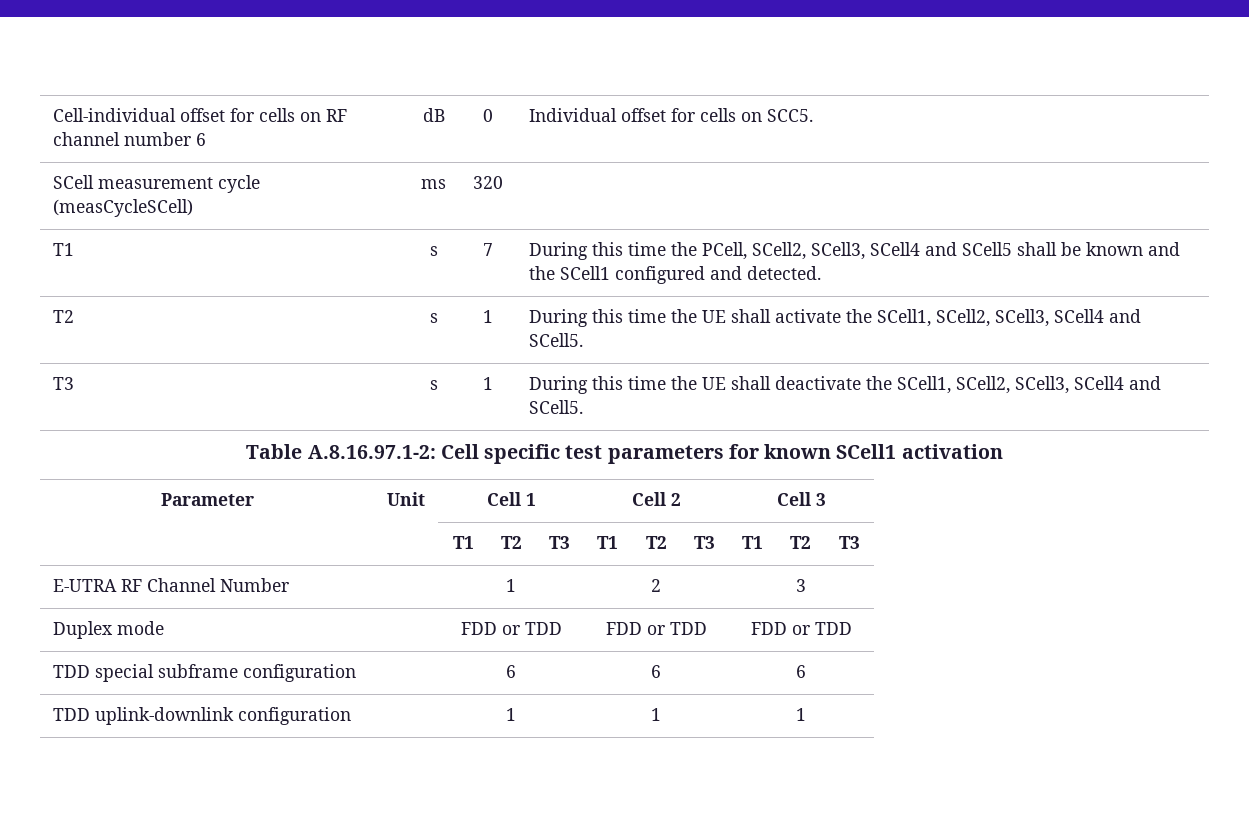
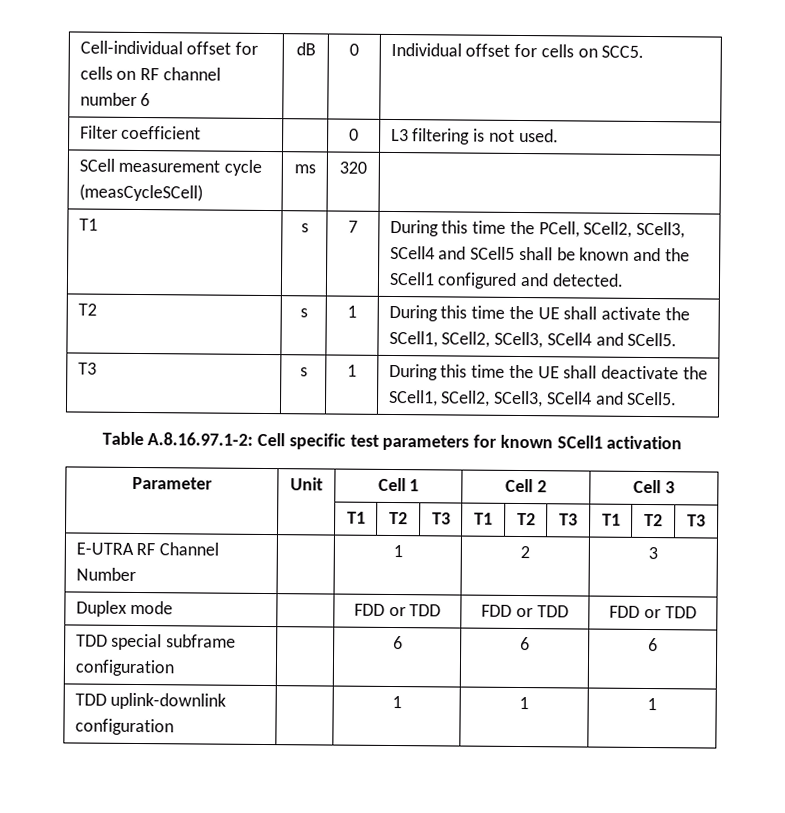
(814, 115) none -> [79,125,202,140] [349,128,359,141] [390,128,559,145] // Filter coefficient | | 0 | L3 filtering is not used.

